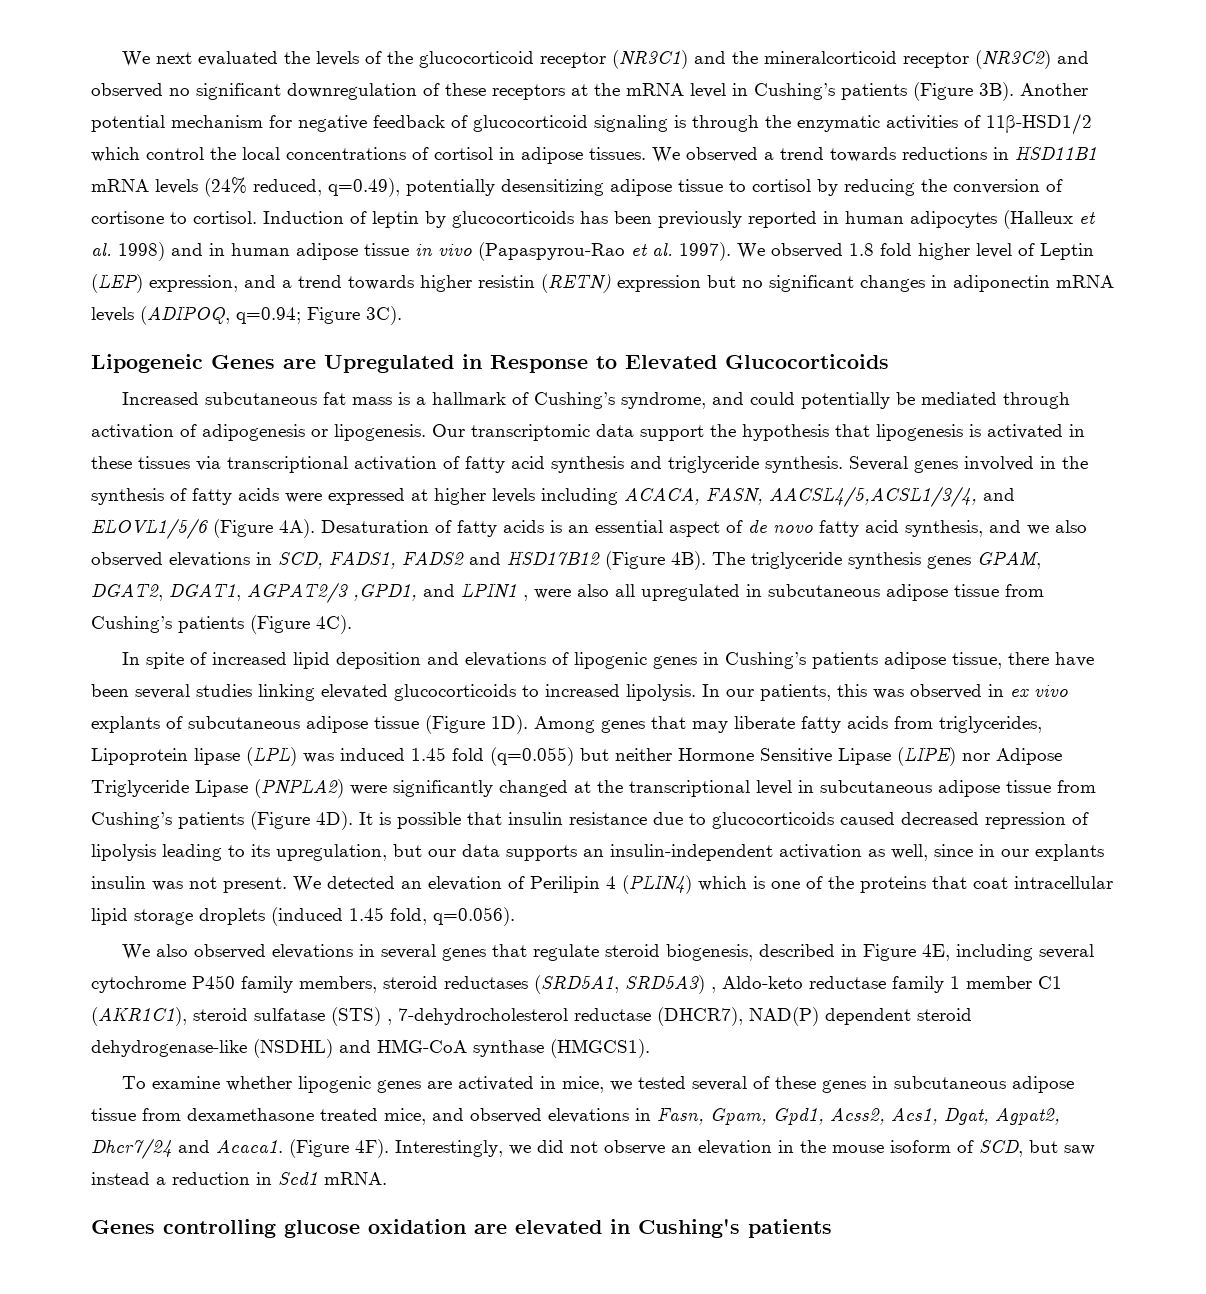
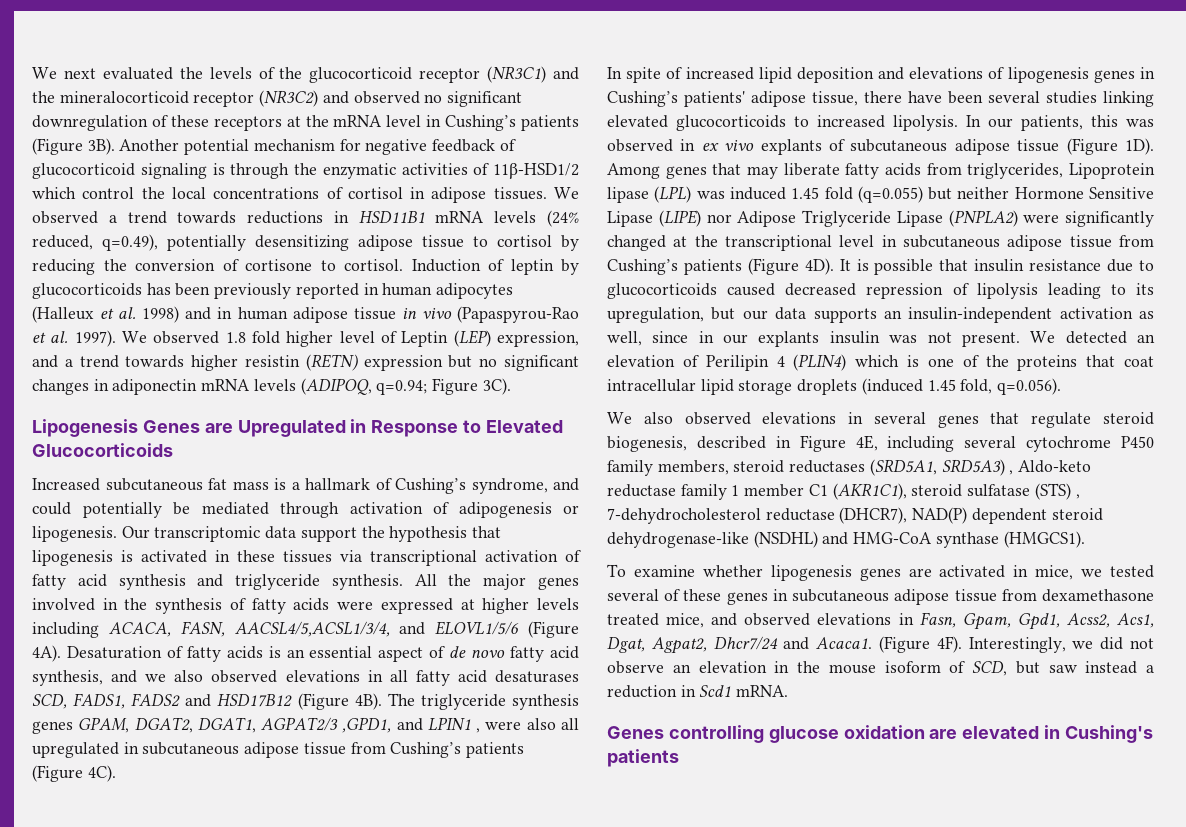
[764,51,898,64] mineralcorticoid -> [59,91,189,104] mineralocorticoid
[91,354,203,373] Lipogeneic -> [32,419,138,437] Lipogenesis
[849,456,908,471] Several -> [414,574,527,590] All the major
(272, 558) none -> [389,670,580,686] all fatty acid desaturases
[574,652,648,669] lipogenic -> [1007,67,1089,83] lipogenesis
[812,652,879,669] patients -> [684,91,745,107] patients'
[298,1076,372,1093] lipogenic -> [770,565,852,581] lipogenesis

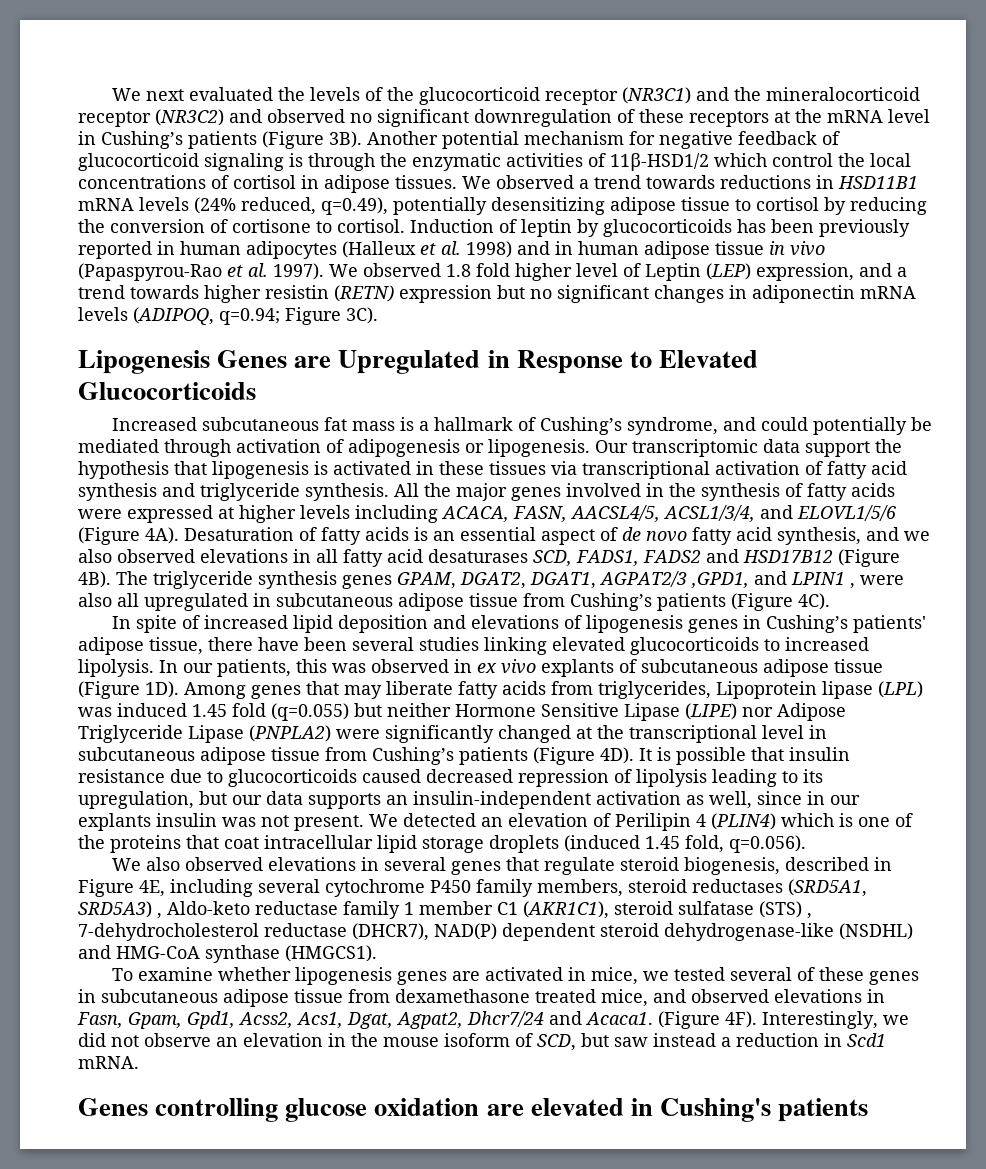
[234,621,390,637] AACSL4/5,ACSL1/3/4, -> [570,505,755,522] AACSL4/5, ACSL1/3/4,

